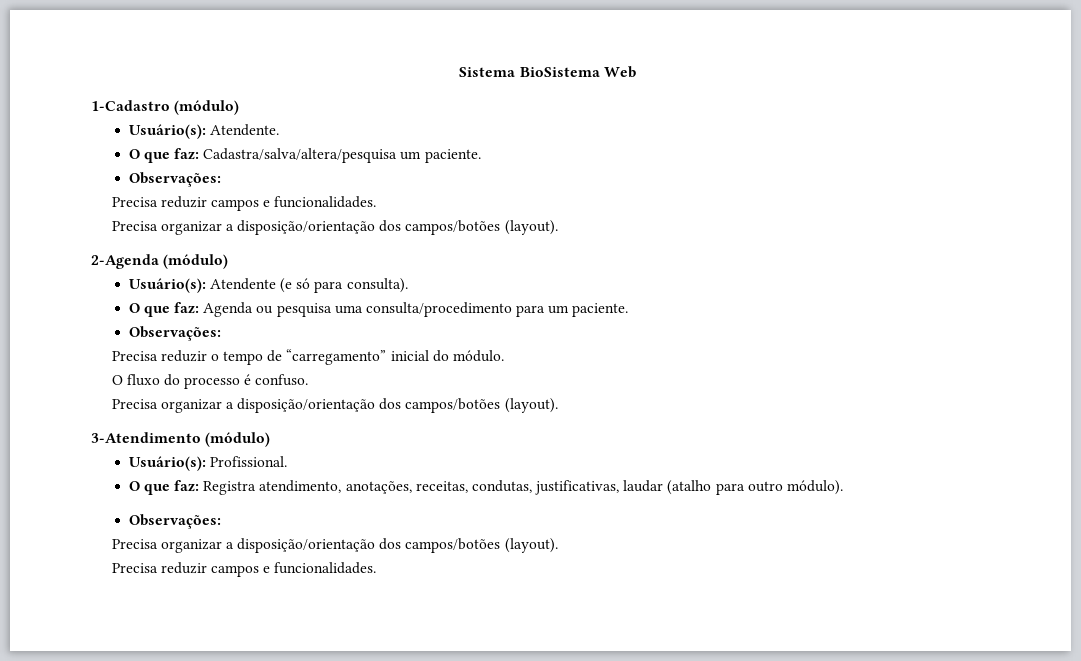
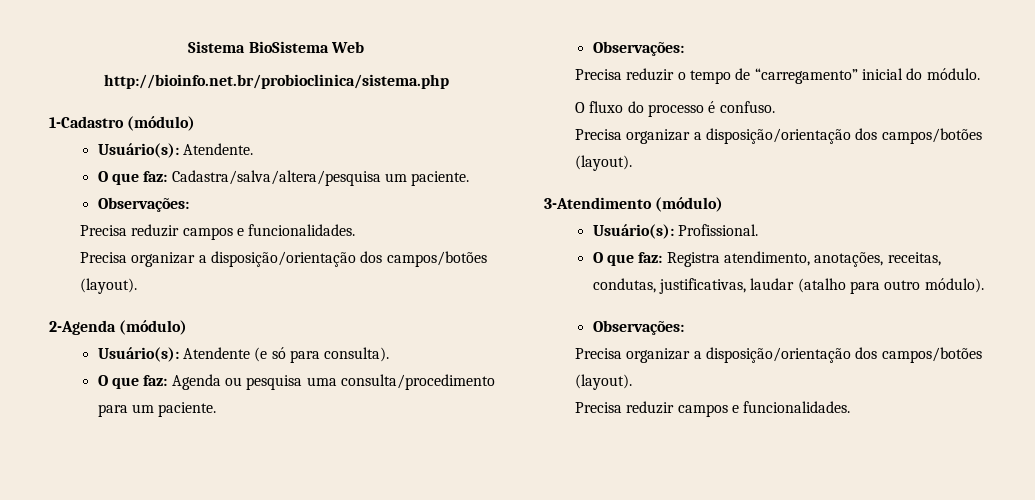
(636, 72) none -> [103,74,449,89] // http://bioinfo.net.br/probioclinica/sistema.php

